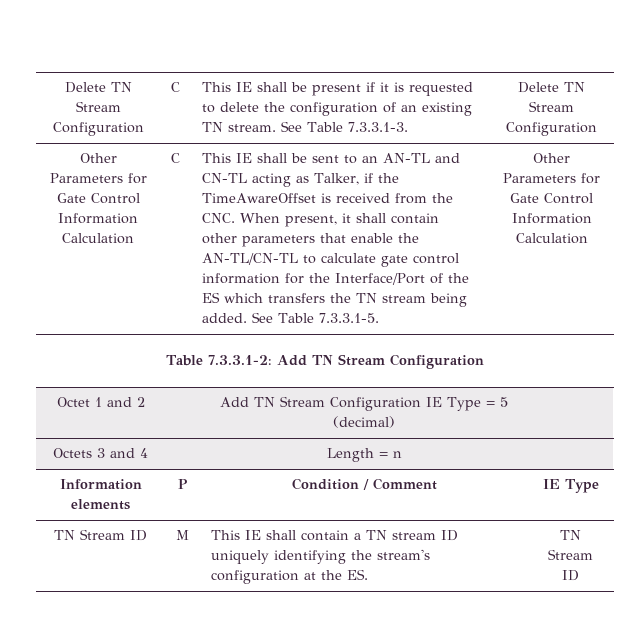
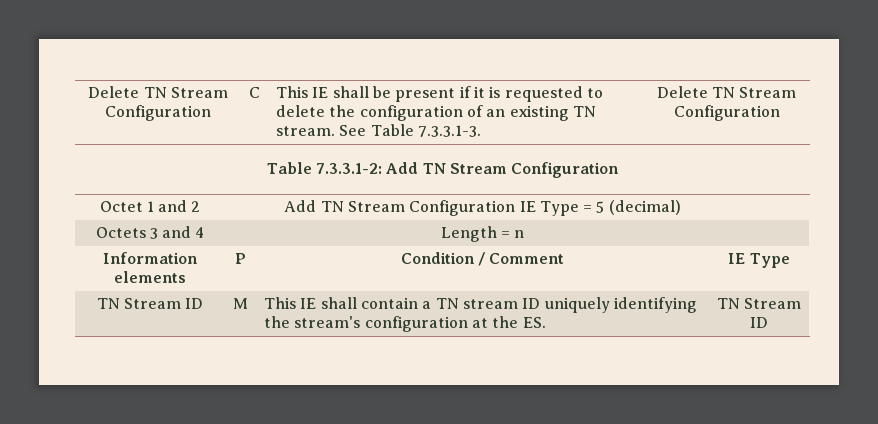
[79,153,117,163] [49,173,147,184] [56,193,140,204] [58,213,138,224] [62,233,134,244] [171,153,180,163] [202,153,461,164] [202,173,399,187] [202,193,453,204] [202,213,440,227] [202,233,420,247] [202,253,460,267] [202,273,470,285] [202,292,468,307] [202,312,379,323] [533,153,570,163] [503,173,600,184] [510,193,593,204] [511,213,592,224] [515,233,588,244] // Other Parameters for Gate Control Information Calculation | C | This IE shall be sent to an AN-TL and CN-TL acting as Talker, if the TimeAwareOffset is received from the CNC. When present, it shall contain other parameters that enable the AN-TL/CN-TL to calculate gate control information for the Interface/Port of the ES which transfers the TN stream being added. See Table 7.3.3.1-5. | Other Parameters for Gate Control Information Calculation -> (780, 113) none

